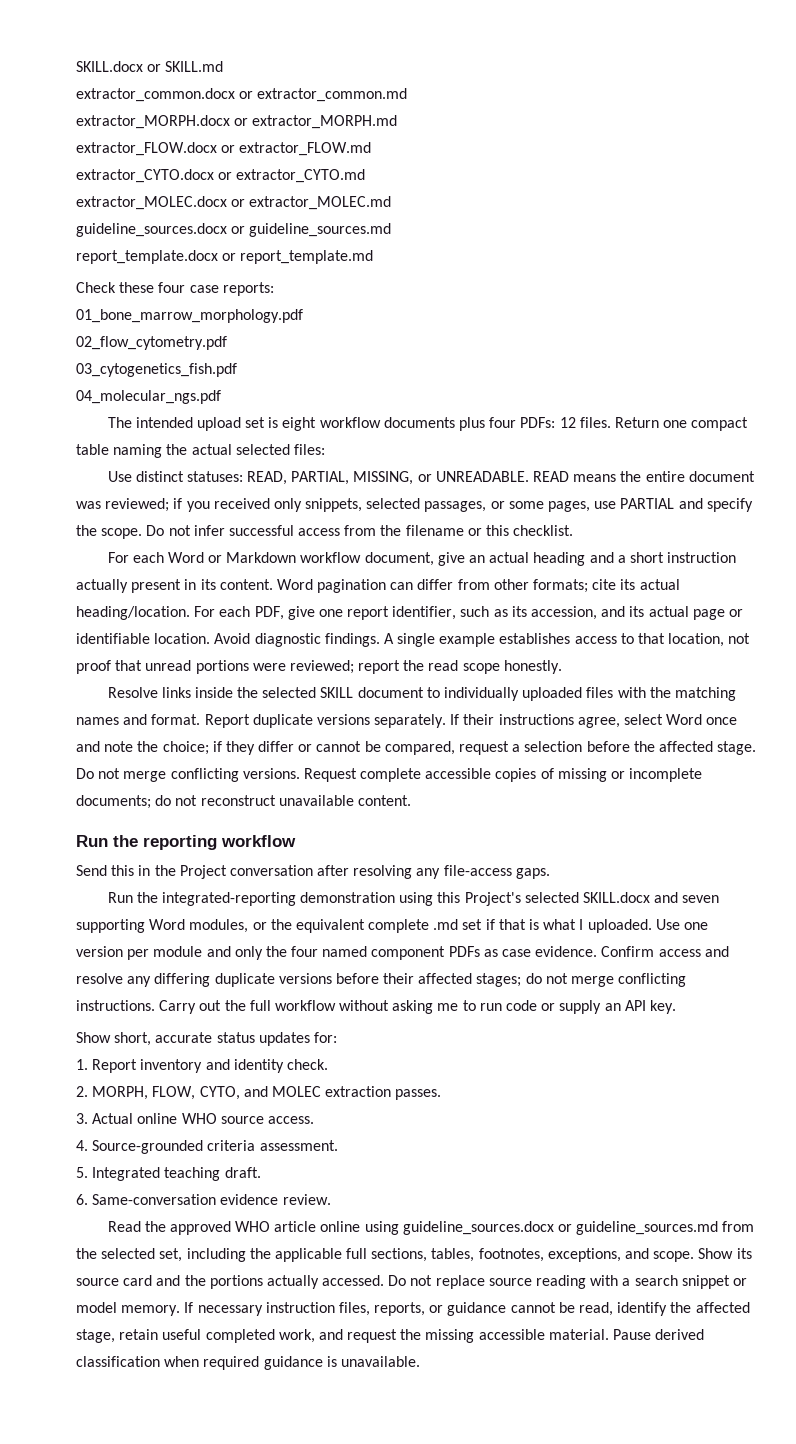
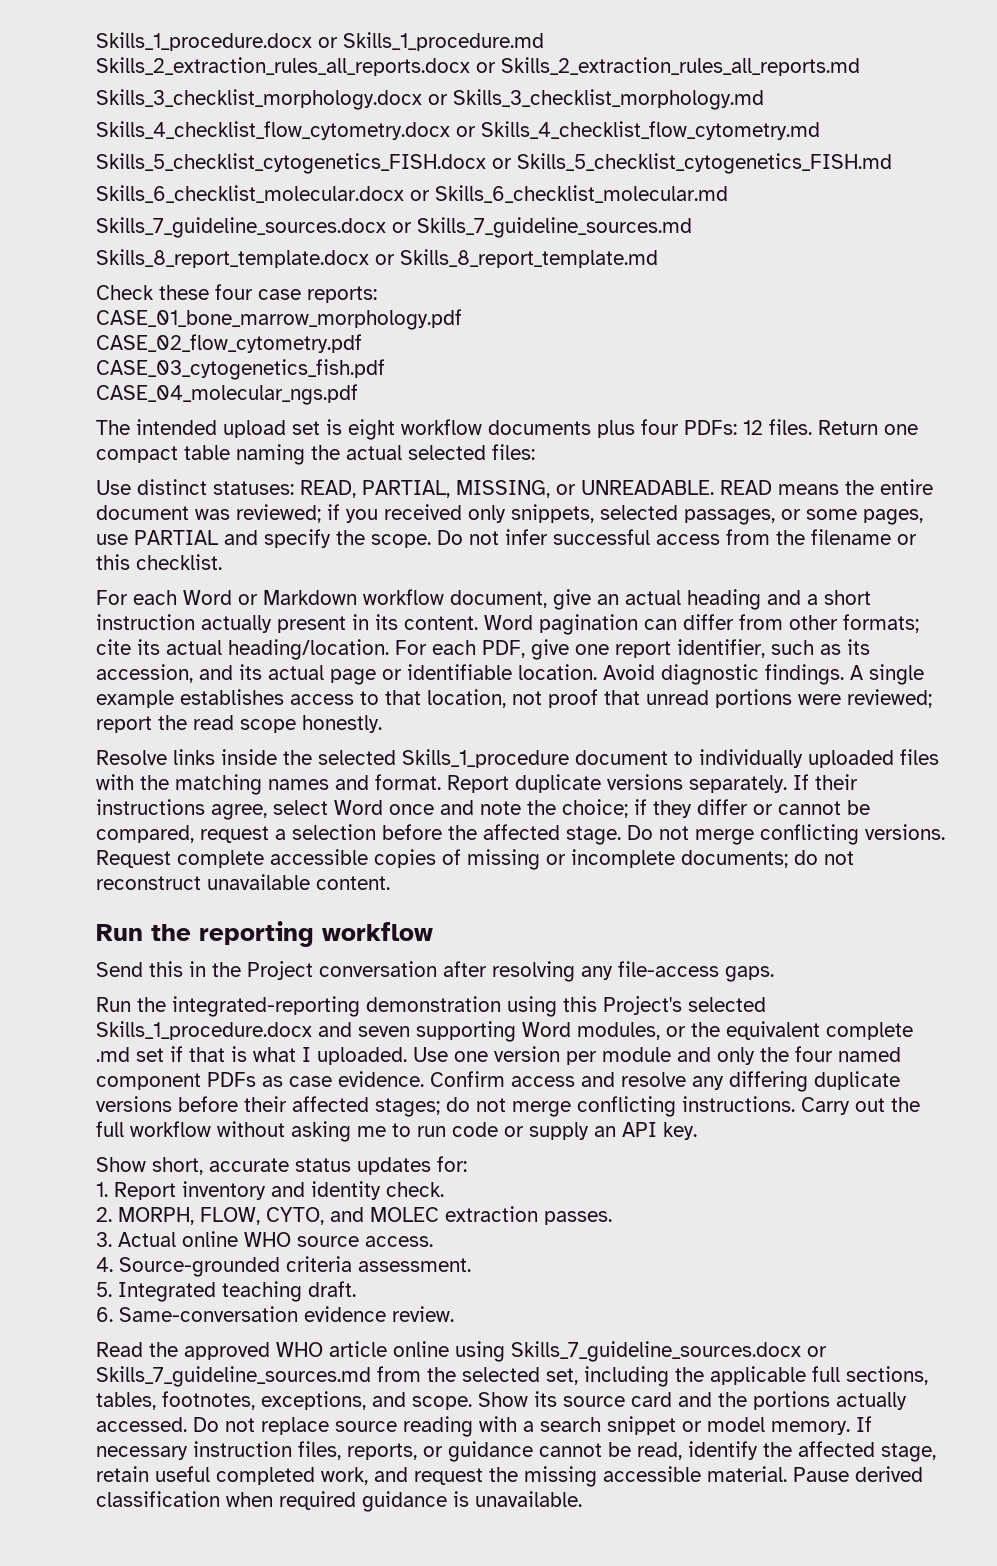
[76,61,224,72] [76,88,408,102] [76,115,398,129] [76,142,372,156] [76,169,366,183] [76,196,392,210] [76,223,392,237] [76,250,374,264] SKILL.docx or SKILL.md // extractor_common.docx or extractor_common.md // extractor_MORPH.docx or extractor_MORPH.md // extractor_FLOW.docx or extractor_FLOW.md // extractor_CYTO.docx or extractor_CYTO.md // extractor_MOLEC.docx or extractor_MOLEC.md // guideline_sources.docx or guideline_sources.md // report_template.docx or report_template.md -> [96,32,544,51] [96,57,860,76] [96,89,764,110] [96,121,820,140] [96,153,892,174] [96,185,728,203] [96,217,692,238] [96,249,658,268] Skills_1_procedure.docx or Skills_1_procedure.md // Skills_2_extraction_rules_all_reports.docx or Skills_2_extraction_rules_all_reports.md // Skills_3_checklist_morphology.docx or Skills_3_checklist_morphology.md // Skills_4_checklist_flow_cytometry.docx or Skills_4_checklist_flow_cytometry.md // Skills_5_checklist_cytogenetics_FISH.docx or Skills_5_checklist_cytogenetics_FISH.md // Skills_6_checklist_molecular.docx or Skills_6_checklist_molecular.md // Skills_7_guideline_sources.docx or Skills_7_guideline_sources.md // Skills_8_report_template.docx or Skills_8_report_template.md
[76,309,303,323] [76,336,227,350] [76,363,237,377] [76,390,221,404] 01_bone_marrow_morphology.pdf // 02_flow_cytometry.pdf // 03_cytogenetics_fish.pdf // 04_molecular_ngs.pdf -> [96,309,462,330] [96,334,362,353] [96,359,385,380] [96,384,358,405] CASE_01_bone_marrow_morphology.pdf // CASE_02_flow_cytometry.pdf // CASE_03_cytogenetics_fish.pdf // CASE_04_molecular_ngs.pdf
[320,687,354,698] SKILL -> [402,749,569,768] Skills_1_procedure
[582,892,650,903] SKILL.docx -> [96,1021,312,1040] Skills_1_procedure.docx
[402,1221,719,1235] guideline_sources.docx or guideline_sources.md -> [511,1341,827,1362] [96,1366,371,1387] Skills_7_guideline_sources.docx or Skills_7_guideline_sources.md

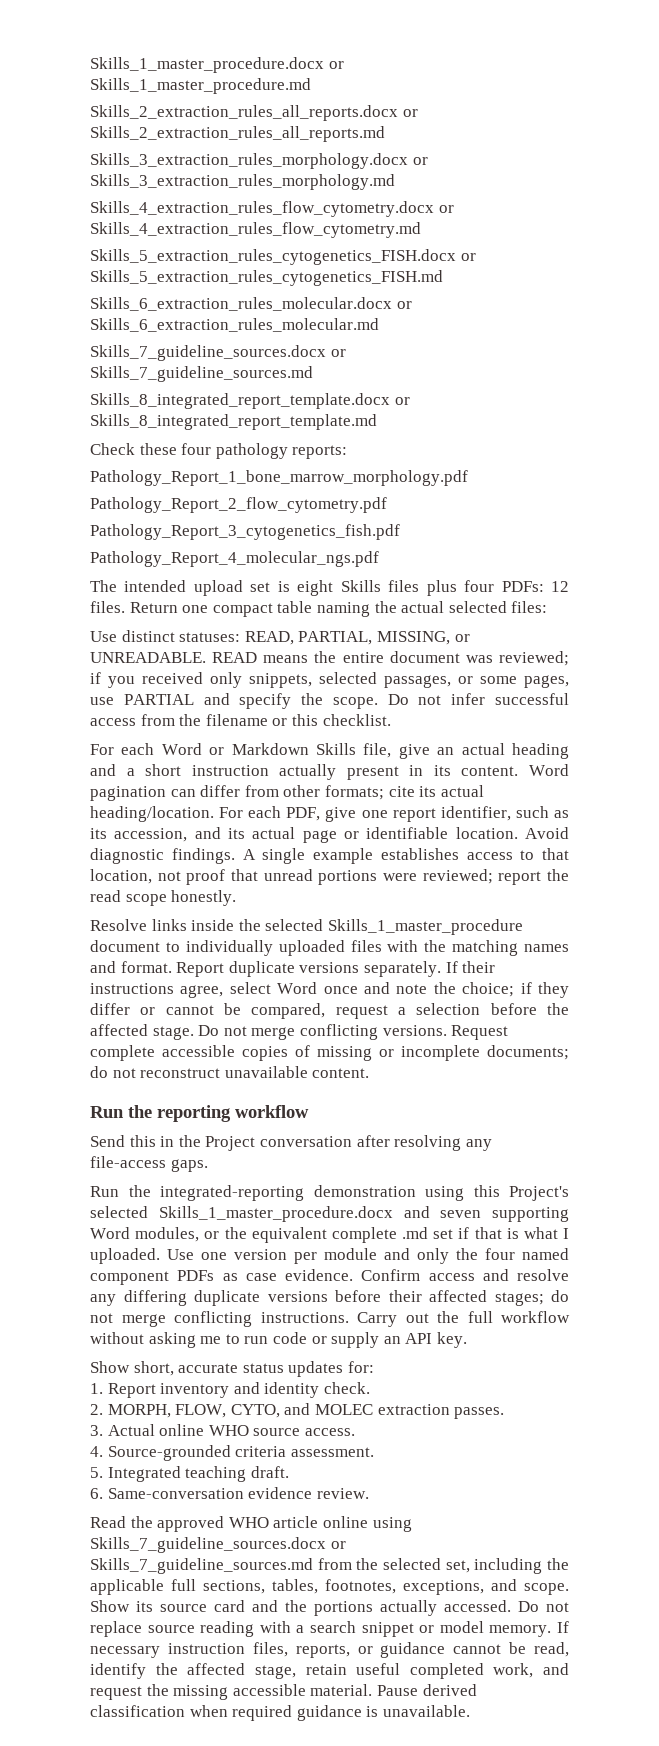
[96,32,544,51] Skills_1_procedure.docx or Skills_1_procedure.md -> [90,57,344,73] [90,78,311,94] Skills_1_master_procedure.docx or Skills_1_master_procedure.md
[96,89,764,110] [96,121,820,140] [96,153,892,174] [96,185,728,203] Skills_3_checklist_morphology.docx or Skills_3_checklist_morphology.md // Skills_4_checklist_flow_cytometry.docx or Skills_4_checklist_flow_cytometry.md // Skills_5_checklist_cytogenetics_FISH.docx or Skills_5_checklist_cytogenetics_FISH.md // Skills_6_checklist_molecular.docx or Skills_6_checklist_molecular.md -> [90,153,428,169] [90,174,395,190] [90,201,454,217] [90,222,421,238] [90,249,476,265] [90,270,443,286] [90,297,412,311] [90,318,379,332] Skills_3_extraction_rules_morphology.docx or Skills_3_extraction_rules_morphology.md // Skills_4_extraction_rules_flow_cytometry.docx or Skills_4_extraction_rules_flow_cytometry.md // Skills_5_extraction_rules_cytogenetics_FISH.docx or Skills_5_extraction_rules_cytogenetics_FISH.md // Skills_6_extraction_rules_molecular.docx or Skills_6_extraction_rules_molecular.md
[96,249,658,268] Skills_8_report_template.docx or Skills_8_report_template.md -> [90,393,410,409] [90,414,377,430] Skills_8_integrated_report_template.docx or Skills_8_integrated_report_template.md
[258,289,301,300] case -> [215,443,288,459] pathology
[96,309,462,330] [96,334,362,353] [96,359,385,380] [96,384,358,405] CASE_01_bone_marrow_morphology.pdf // CASE_02_flow_cytometry.pdf // CASE_03_cytogenetics_fish.pdf // CASE_04_molecular_ngs.pdf -> [90,470,468,486] [90,497,387,513] [90,524,400,540] [90,551,379,567] Pathology_Report_1_bone_marrow_morphology.pdf // Pathology_Report_2_flow_cytometry.pdf // Pathology_Report_3_cytogenetics_fish.pdf // Pathology_Report_4_molecular_ngs.pdf
[401,419,591,435] workflow documents -> [340,580,420,592] Skills files
[363,589,547,608] workflow document, -> [316,743,392,758] Skills file,
[402,749,569,768] Skills_1_procedure -> [327,919,523,935] Skills_1_master_procedure
[96,1021,312,1040] Skills_1_procedure.docx -> [158,1206,393,1222] Skills_1_master_procedure.docx

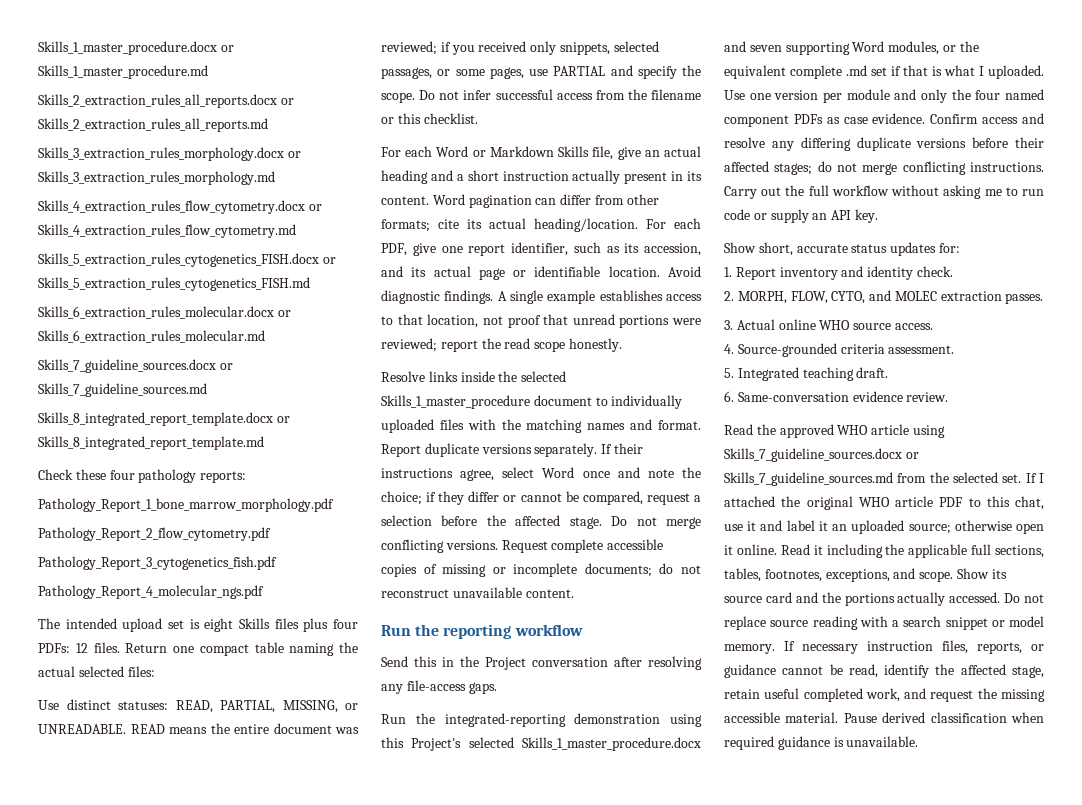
[322,1516,368,1528] online -> (910, 429) none
[445,1560,470,1573] set, -> [1002,473,1044,483] [724,496,1044,510] [724,520,1044,534] [724,544,823,555] set. If I attached the original WHO article PDF to this chat, use it and label it an uploaded source; otherwise open it online. Read it

